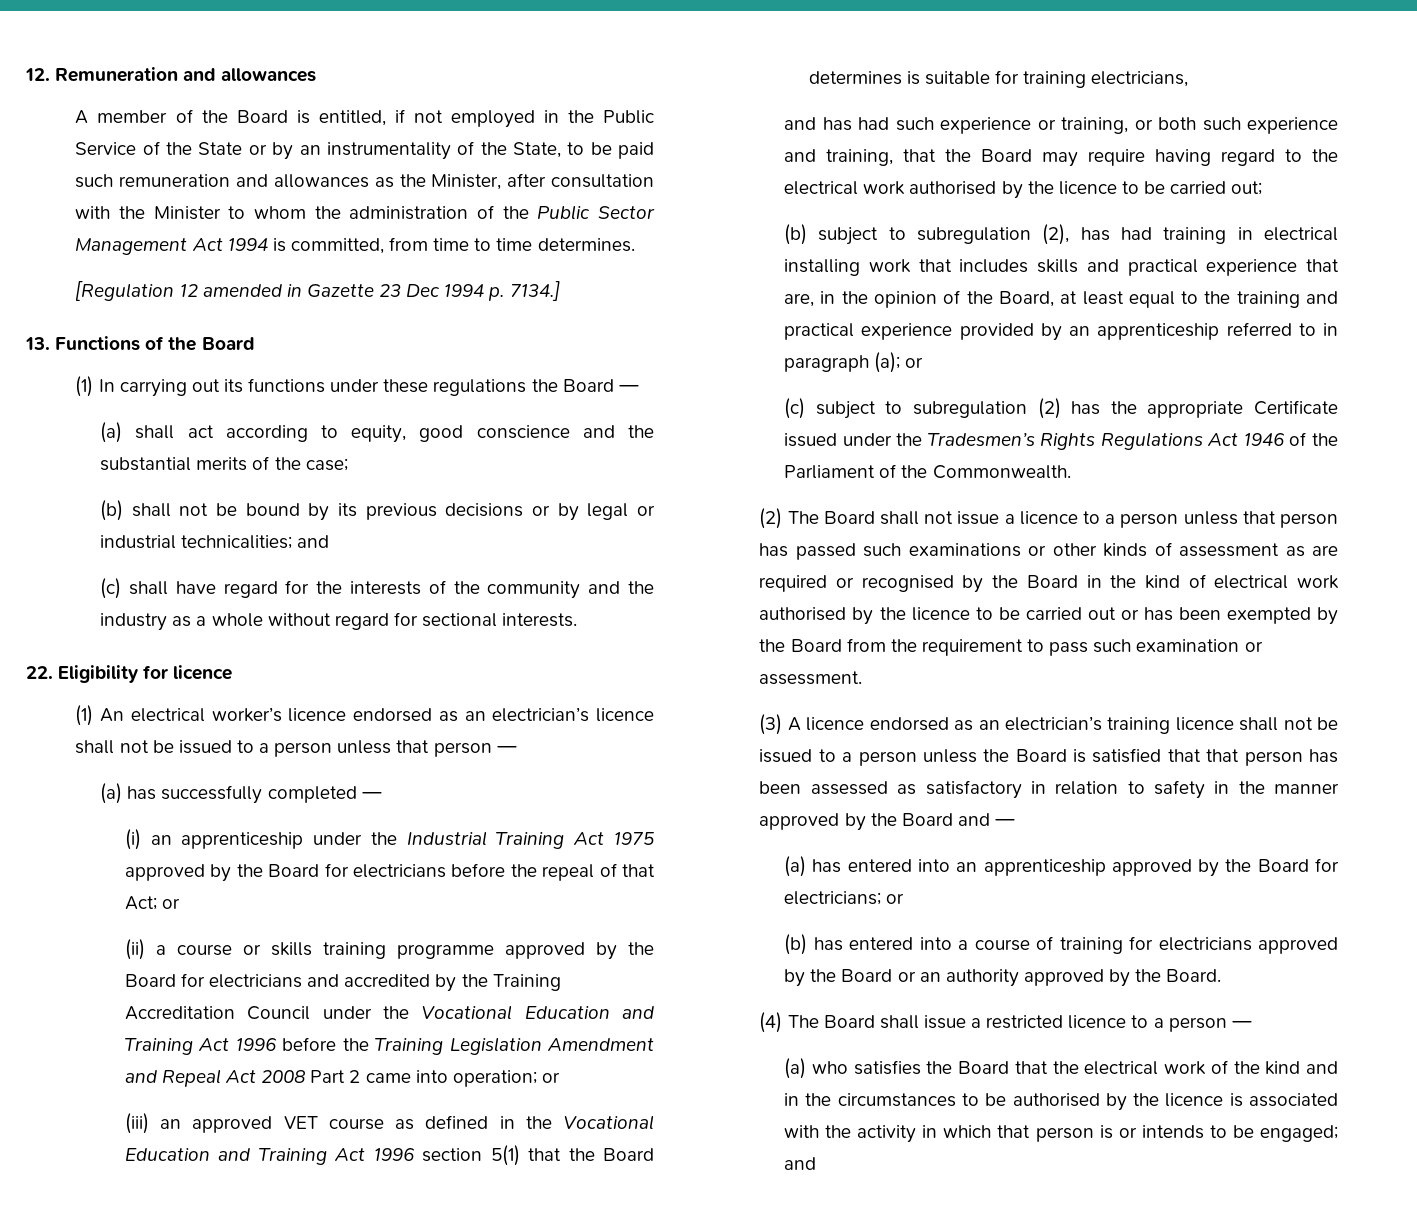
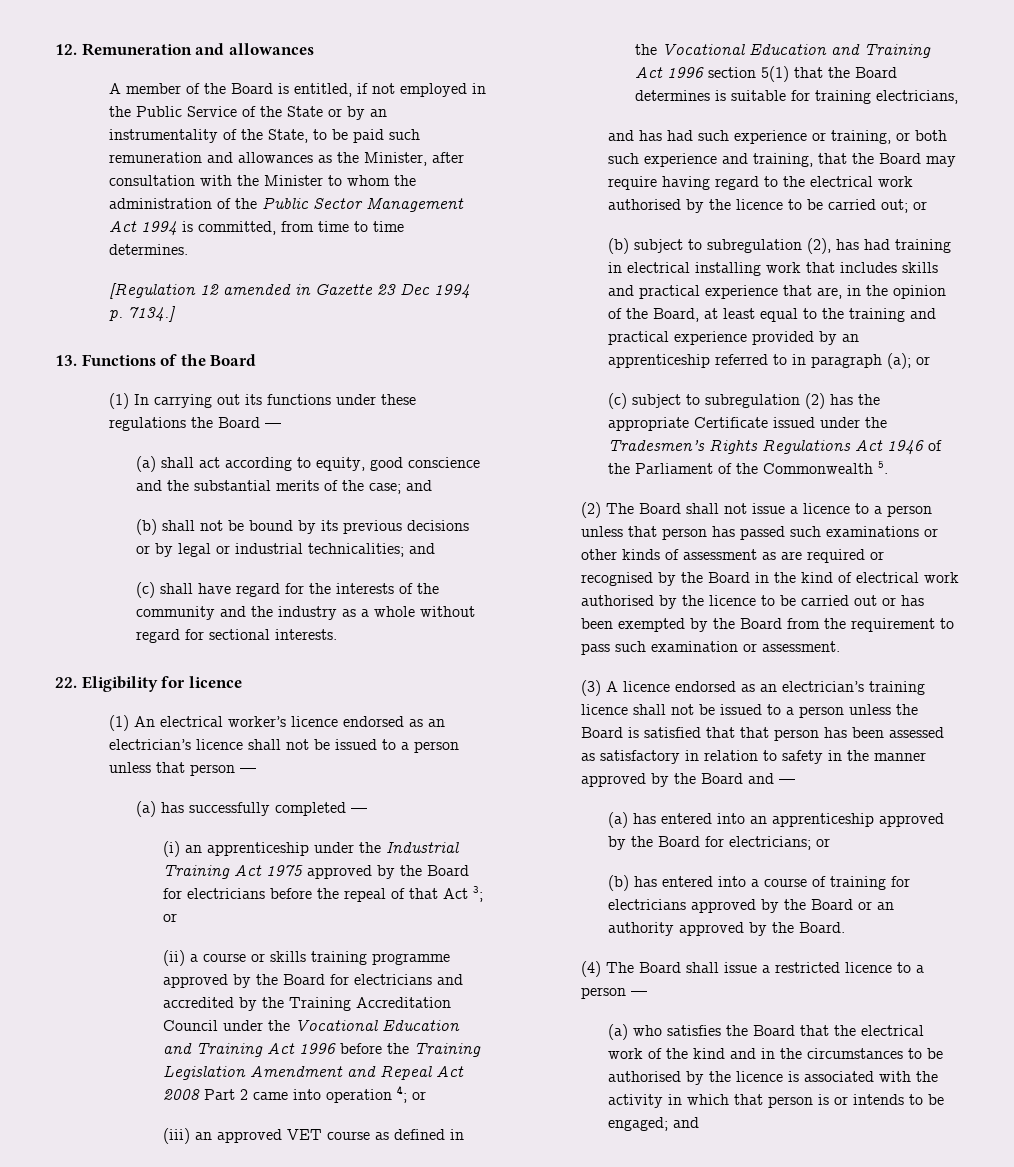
(348, 464) none -> [405,480,432,491] and
[124,896,157,910] Act; -> [442,886,483,902] Act 3;
[452,1070,537,1087] operation; -> [325,1085,407,1103] operation 4;
(1263, 188) none -> [912,201,927,210] or
[932,465,1071,479] Commonwealth. -> [762,461,888,474] Commonwealth 5.

